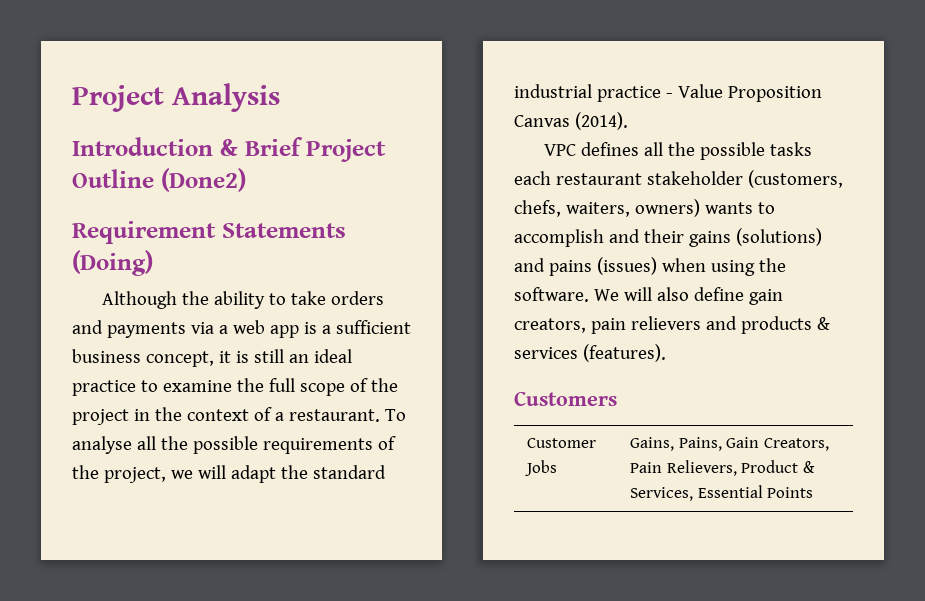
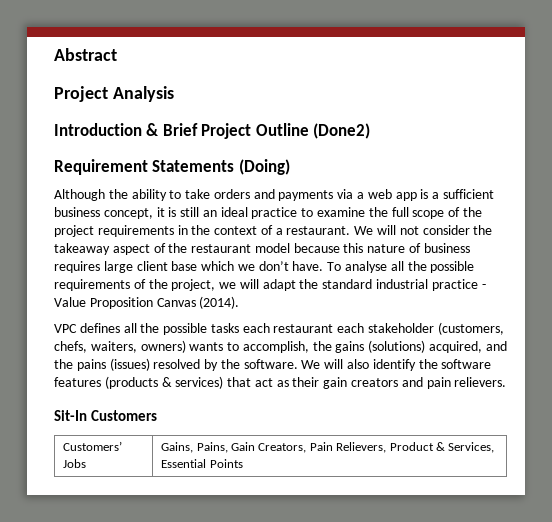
(72, 98) none -> [54,48,117,61] Abstract //
(129, 417) none -> [97,225,174,237] requirements
(380, 415) none -> [354,225,493,235] [54,243,470,255] [54,261,324,273] We will not consider the takeaway aspect of the restaurant model because this nature of business requires large client base which we don’t have.
(642, 179) none -> [337,323,365,333] each
[514,228,822,247] [514,257,755,276] accomplish and their gains (solutions) and pains (issues) when using -> [242,340,507,353] [54,358,219,371] accomplish, the gains (solutions) acquired, and the pains (issues) resolved by
[693,287,783,305] [514,316,830,334] [514,344,666,362] define gain creators, pain relievers and products & services (features). // -> [372,359,492,371] [54,376,507,389] [54,410,87,421] identify the software features (products & services) that act as their gain creators and pain relievers. // Sit-In
[527,438,597,448] Customer -> [63,441,123,451] Customers’

